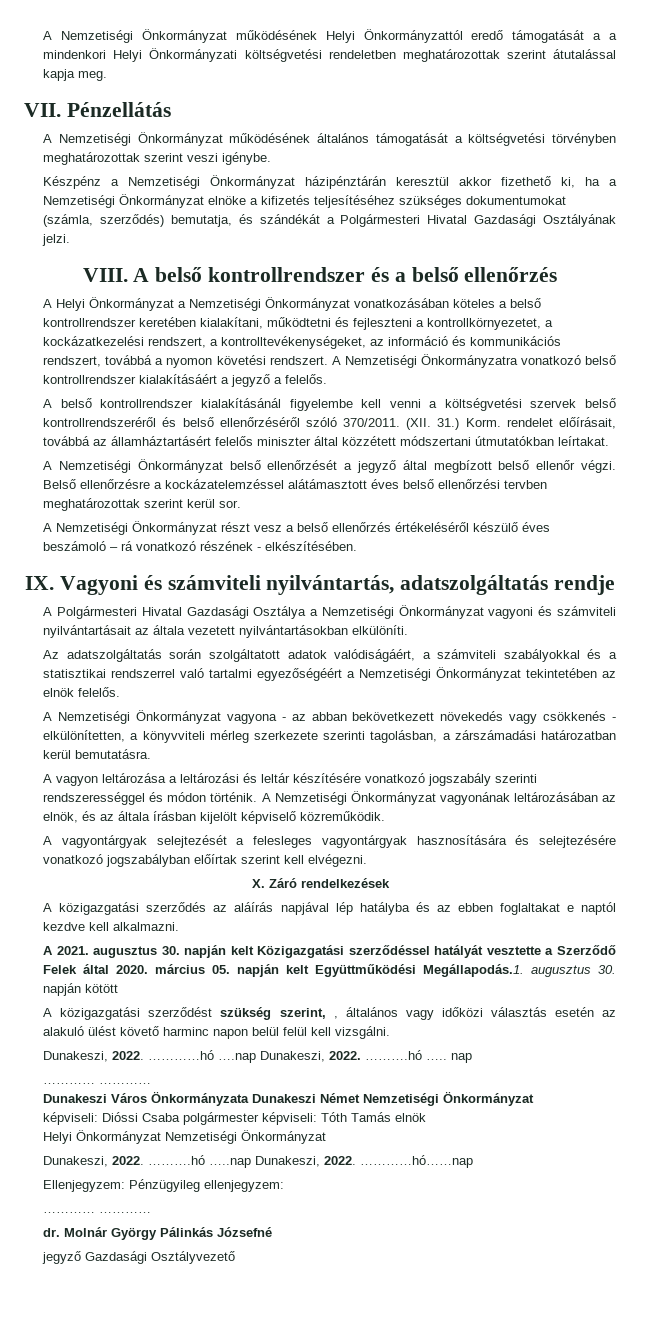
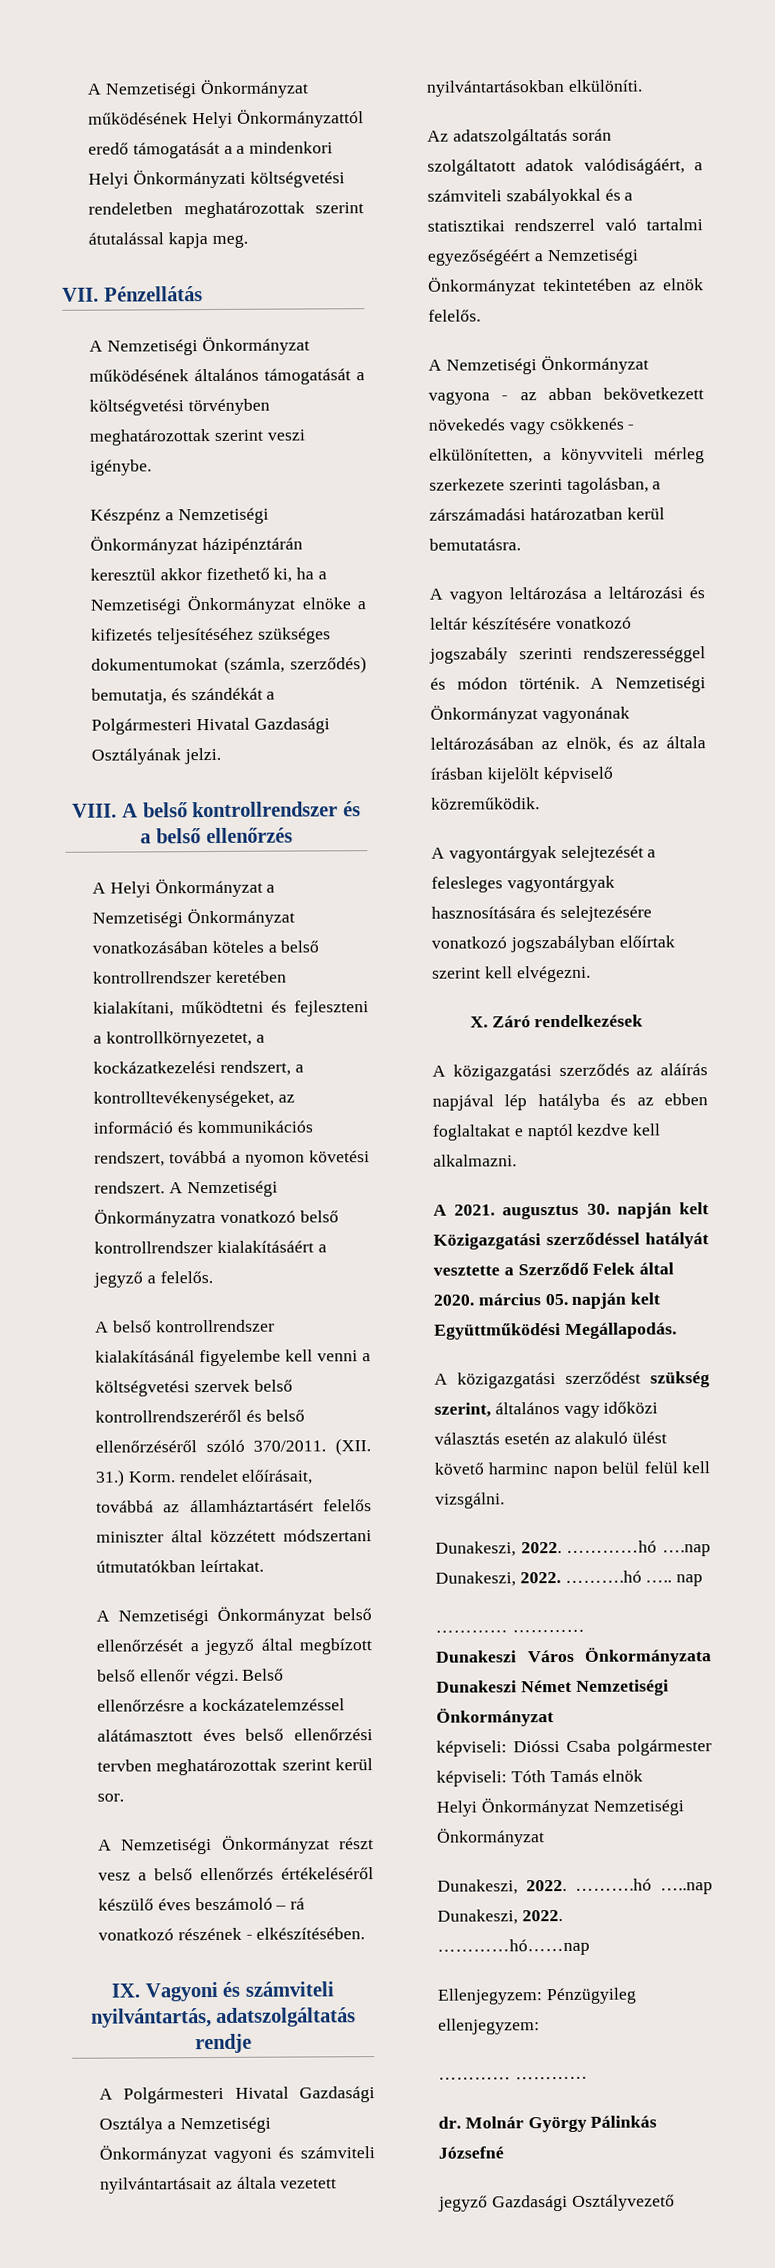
[423,964,616,977] [43,983,119,996] Megállapodás.1. augusztus 30. napján kötött -> [564,1322,677,1339] Megállapodás.
[333,1016,338,1019] , -> (492, 1410) none

